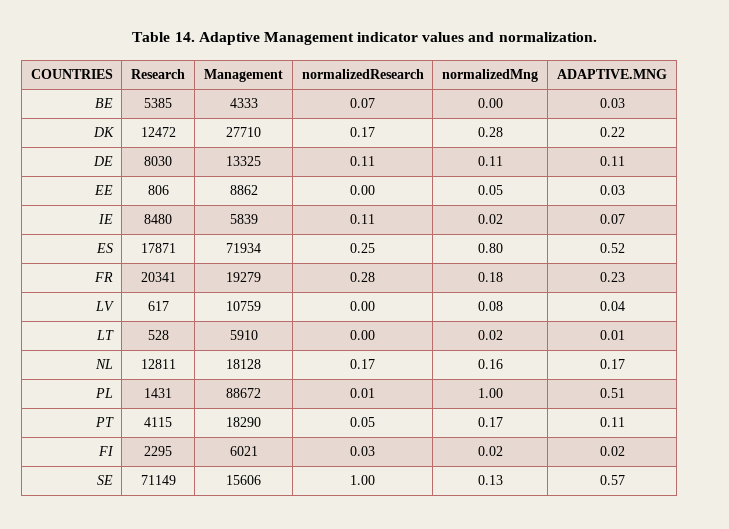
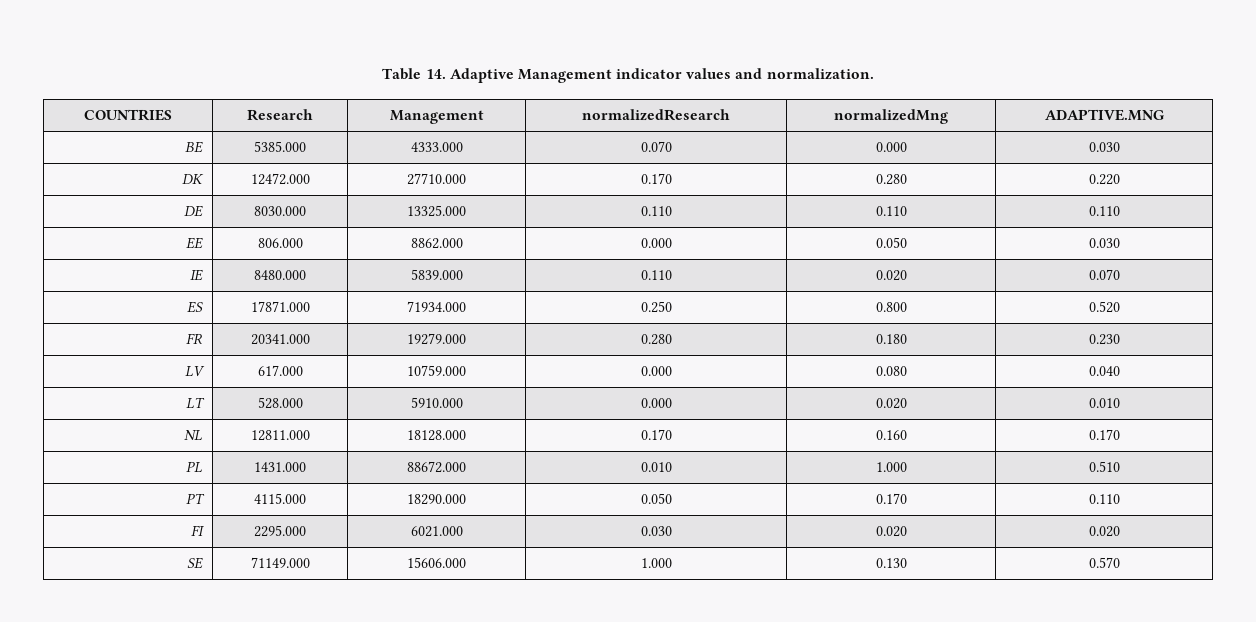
[144,98,172,108] [229,98,258,108] [350,98,375,108] [477,98,503,108] [599,98,625,108] [93,127,115,137] [140,127,176,137] [226,127,261,137] [350,127,375,137] [477,127,503,137] [599,127,625,137] [93,156,114,166] [144,156,172,166] [226,156,261,166] [350,156,375,166] [477,156,503,166] [599,156,625,166] [94,185,114,195] [147,185,169,195] [229,185,258,195] [350,185,375,195] [477,185,503,195] [599,185,625,195] [98,214,114,224] [144,214,172,224] [229,214,258,224] [350,214,375,224] [477,214,503,224] [599,214,625,224] [96,243,114,253] [140,243,176,253] [226,243,261,253] [350,243,375,253] [477,243,503,253] [599,243,625,253] [94,272,114,282] [140,272,176,282] [226,272,261,282] [350,272,375,282] [477,272,503,282] [599,272,625,282] [95,301,115,311] [147,301,169,311] [226,301,261,311] [350,301,375,311] [477,301,503,311] [599,301,625,311] [96,330,115,340] [147,330,169,340] [229,330,258,340] [350,330,375,340] [477,330,503,340] [599,330,625,340] [95,359,114,369] [140,359,176,369] [226,359,261,369] [350,359,375,369] [477,359,503,369] [599,359,625,369] [95,388,114,398] [144,388,172,398] [226,388,261,398] [350,388,375,398] [477,388,503,398] [599,388,625,398] [95,417,115,427] [144,417,172,427] [226,417,261,427] [350,417,375,427] [477,417,503,427] [599,417,625,427] [98,446,115,456] [144,446,172,456] [229,446,258,456] [350,446,375,456] [477,446,503,456] [599,446,625,456] [97,475,114,485] [140,475,176,485] [226,475,261,485] [350,475,375,485] [477,475,503,485] [599,475,625,485] 5385 | 4333 | 0.07 | 0.00 | 0.03 // DK | 12472 | 27710 | 0.17 | 0.28 | 0.22 // DE | 8030 | 13325 | 0.11 | 0.11 | 0.11 // EE | 806 | 8862 | 0.00 | 0.05 | 0.03 // IE | 8480 | 5839 | 0.11 | 0.02 | 0.07 // ES | 17871 | 71934 | 0.25 | 0.80 | 0.52 // FR | 20341 | 19279 | 0.28 | 0.18 | 0.23 // LV | 617 | 10759 | 0.00 | 0.08 | 0.04 // LT | 528 | 5910 | 0.00 | 0.02 | 0.01 // NL | 12811 | 18128 | 0.17 | 0.16 | 0.17 // PL | 1431 | 88672 | 0.01 | 1.00 | 0.51 // PT | 4115 | 18290 | 0.05 | 0.17 | 0.11 // FI | 2295 | 6021 | 0.03 | 0.02 | 0.02 // SE | 71149 | 15606 | 1.00 | 0.13 | 0.57 -> [254,141,306,152] [410,142,463,152] [640,141,672,152] [875,142,907,152] [1088,142,1120,152] [182,174,205,184] [250,173,310,185] [407,173,466,185] [640,173,672,184] [875,174,907,185] [1088,174,1120,185] [184,205,204,217] [254,206,306,216] [407,205,466,217] [640,206,672,216] [875,206,907,216] [1088,206,1120,216] [186,237,204,249] [257,238,303,248] [410,238,463,249] [640,238,672,248] [875,237,907,248] [1088,238,1120,248] [190,269,204,281] [254,270,306,280] [410,269,463,280] [640,270,672,280] [875,270,907,281] [1088,269,1120,280] [187,301,204,313] [250,301,310,312] [407,301,466,312] [640,301,672,313] [875,302,907,312] [1088,301,1120,313] [186,333,203,344] [250,334,310,345] [407,333,466,345] [640,334,672,345] [875,334,907,344] [1088,334,1120,345] [185,366,206,377] [257,365,303,376] [407,365,466,376] [640,366,672,376] [875,366,907,376] [1088,366,1120,376] [186,397,206,409] [257,397,303,409] [410,397,463,408] [640,398,672,408] [875,398,907,409] [1088,398,1120,408] [184,430,203,441] [250,430,310,441] [407,430,466,441] [640,429,672,440] [875,430,907,440] [1088,429,1120,440] [186,461,203,473] [254,462,306,472] [407,461,466,473] [640,462,672,472] [875,462,907,472] [1088,461,1120,472] [186,493,206,504] [254,493,306,504] [407,494,466,505] [640,493,672,504] [875,493,907,504] [1088,494,1120,504] [191,525,206,536] [254,525,306,537] [410,526,463,537] [640,526,672,536] [875,526,907,537] [1088,526,1120,537] [187,557,204,569] [250,557,310,568] [407,557,466,568] [640,558,672,568] [875,558,907,568] [1088,557,1120,568] 5385.000 | 4333.000 | 0.070 | 0.000 | 0.030 // DK | 12472.000 | 27710.000 | 0.170 | 0.280 | 0.220 // DE | 8030.000 | 13325.000 | 0.110 | 0.110 | 0.110 // EE | 806.000 | 8862.000 | 0.000 | 0.050 | 0.030 // IE | 8480.000 | 5839.000 | 0.110 | 0.020 | 0.070 // ES | 17871.000 | 71934.000 | 0.250 | 0.800 | 0.520 // FR | 20341.000 | 19279.000 | 0.280 | 0.180 | 0.230 // LV | 617.000 | 10759.000 | 0.000 | 0.080 | 0.040 // LT | 528.000 | 5910.000 | 0.000 | 0.020 | 0.010 // NL | 12811.000 | 18128.000 | 0.170 | 0.160 | 0.170 // PL | 1431.000 | 88672.000 | 0.010 | 1.000 | 0.510 // PT | 4115.000 | 18290.000 | 0.050 | 0.170 | 0.110 // FI | 2295.000 | 6021.000 | 0.030 | 0.020 | 0.020 // SE | 71149.000 | 15606.000 | 1.000 | 0.130 | 0.570

